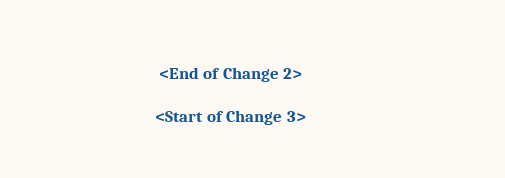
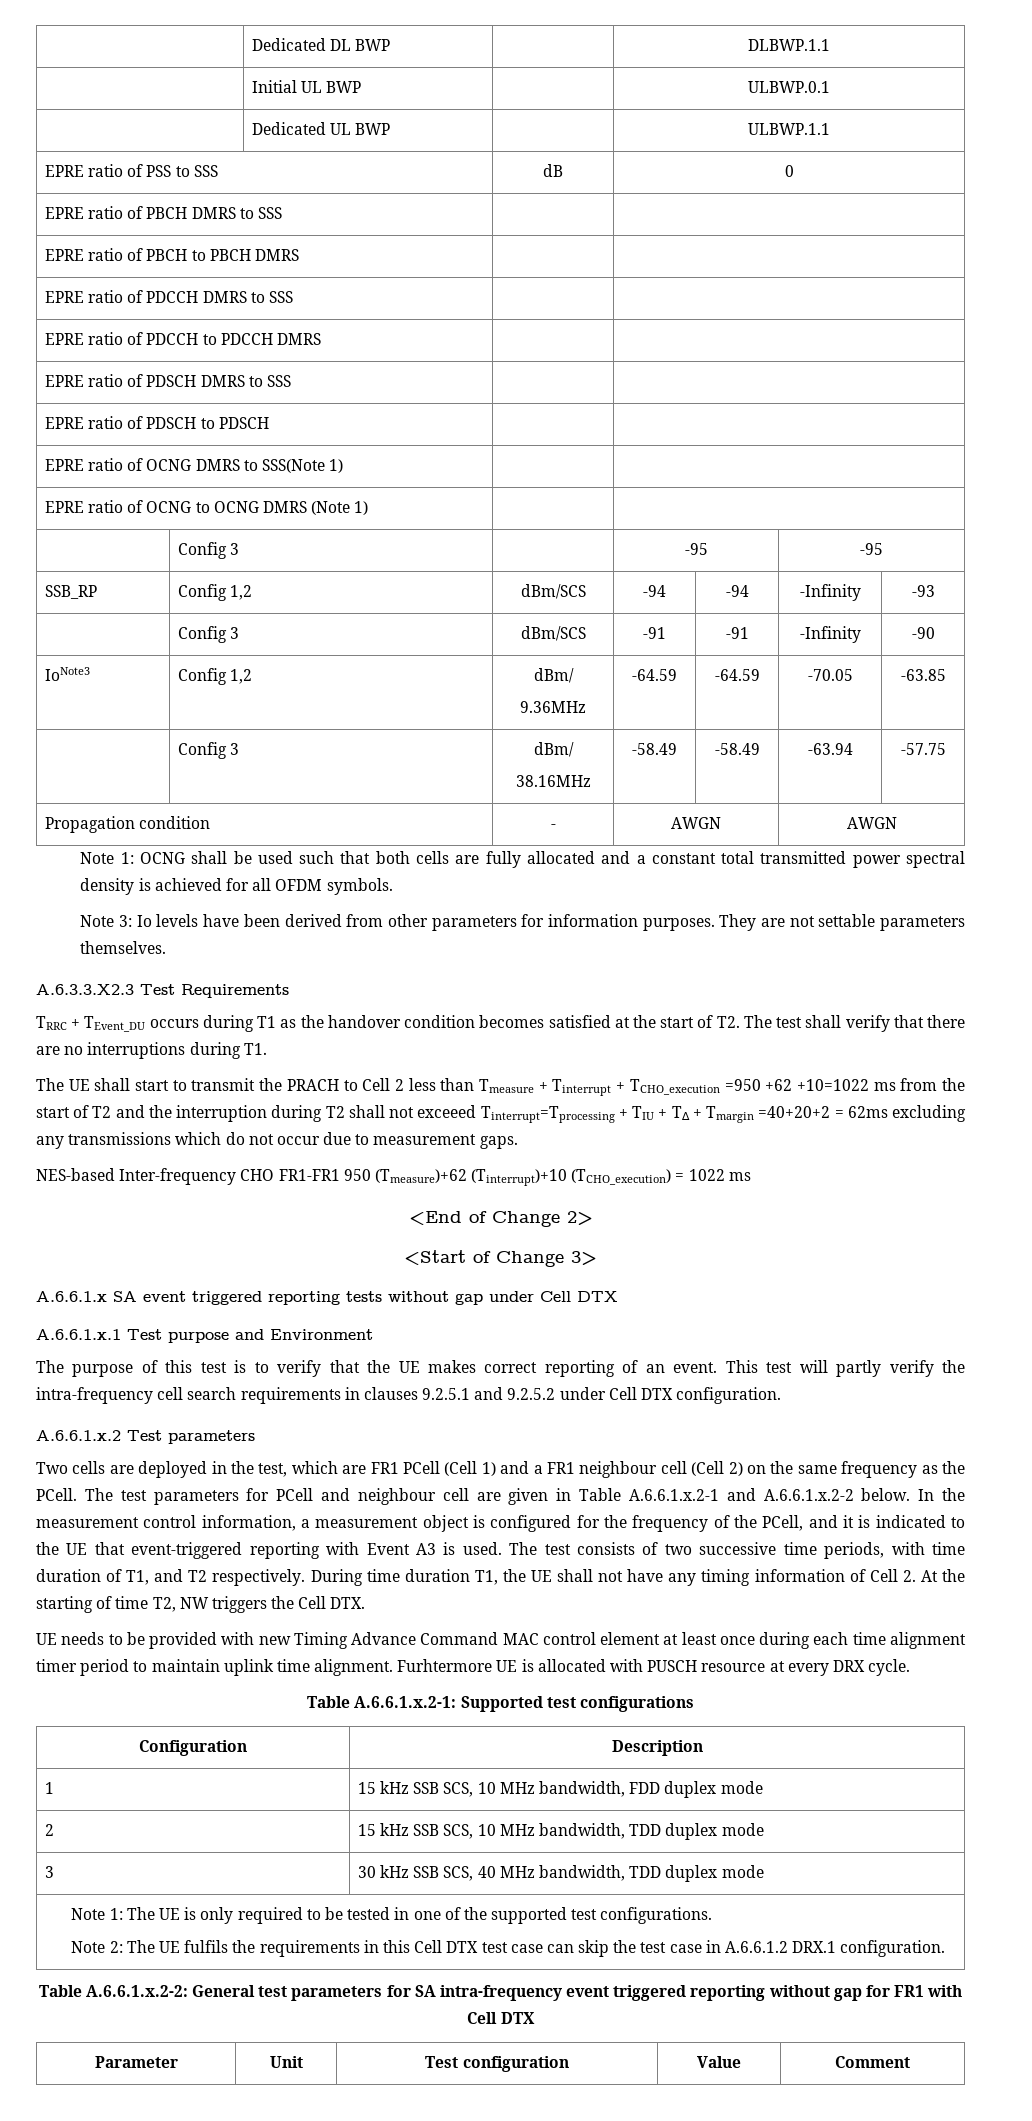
(158, 73) none -> [251,38,391,51] [748,39,830,51] [251,80,362,93] [748,81,830,93] [251,122,391,135] [748,123,830,135] [44,164,218,177] [543,164,563,177] [784,165,794,177] [44,206,282,219] [44,248,299,261] [44,290,293,303] [44,332,321,345] [44,374,291,387] [44,416,269,429] [44,458,344,473] [44,500,369,515] [177,542,240,559] [684,543,708,555] [860,543,883,555] [44,585,97,599] [177,584,253,601] [520,584,586,599] [643,585,666,597] [725,585,749,597] [799,584,861,601] [911,585,935,597] [177,626,240,643] [520,626,586,641] [643,627,666,639] [725,627,749,639] [799,626,861,643] [911,627,935,639] [44,667,90,681] [177,668,253,685] [533,668,574,683] [520,701,586,713] [632,669,677,681] [714,669,760,681] [807,669,853,681] [900,669,946,681] [177,742,240,759] [533,742,574,757] [515,775,591,787] [632,743,677,755] [714,743,760,755] [807,743,853,755] [900,743,946,755] [44,816,211,833] [550,824,556,829] [671,817,721,829] [846,817,897,829] [80,851,965,868] [80,878,393,895] [80,914,965,931] [80,941,167,954] [36,984,289,998] [36,1015,966,1032] [36,1042,267,1059] [36,1078,965,1096] [36,1105,966,1123] [36,1132,518,1149] [36,1168,751,1186] | Dedicated DL BWP | | DLBWP.1.1 // | Initial UL BWP | | ULBWP.0.1 // | Dedicated UL BWP | | ULBWP.1.1 // EPRE ratio of PSS to SSS | dB | 0 // EPRE ratio of PBCH DMRS to SSS | | // EPRE ratio of PBCH to PBCH DMRS | | // EPRE ratio of PDCCH DMRS to SSS | | // EPRE ratio of PDCCH to PDCCH DMRS | | // EPRE ratio of PDSCH DMRS to SSS | | // EPRE ratio of PDSCH to PDSCH | | // EPRE ratio of OCNG DMRS to SSS(Note 1) | | // EPRE ratio of OCNG to OCNG DMRS (Note 1) | | // | Config 3 | | -95 | -95 // SSB_RP | Config 1,2 | dBm/SCS | -94 | -94 | -Infinity | -93 // | Config 3 | dBm/SCS | -91 | -91 | -Infinity | -90 // IoNote3 | Config 1,2 | dBm/ // 9.36MHz | -64.59 | -64.59 | -70.05 | -63.85 // | Config 3 | dBm/ // 38.16MHz | -58.49 | -58.49 | -63.94 | -57.75 // Propagation condition | - | AWGN | AWGN // Note 1: OCNG shall be used such that both cells are fully allocated and a constant total transmitted power spectral density is achieved for all OFDM symbols. // Note 3: Io levels have been derived from other parameters for information purposes. They are not settable parameters themselves. // A.6.3.3.X2.3 Test Requirements // TRRC + TEvent_DU occurs during T1 as the handover condition becomes satisfied at the start of T2. The test shall verify that there are no interruptions during T1. // The UE shall start to transmit the PRACH to Cell 2 less than Tmeasure + Tinterrupt + TCHO_execution =950 +62 +10=1022 ms from the start of T2 and the interruption during T2 shall not exceeed Tinterrupt=Tprocessing + TIU + T∆ + Tmargin =40+20+2 = 62ms excluding any transmissions which do not occur due to measurement gaps. // NES-based Inter-frequency CHO FR1-FR1 950 (Tmeasure)+62 (Tinterrupt)+10 (TCHO_execution) = 1022 ms //
(306, 116) none -> [36,1291,618,1305] [36,1329,373,1343] [36,1360,966,1377] [36,1387,782,1404] [36,1430,255,1444] [36,1461,965,1478] [36,1488,966,1505] [36,1515,966,1532] [36,1542,966,1559] [36,1569,966,1586] [36,1596,366,1613] [36,1632,967,1649] [36,1659,911,1676] [307,1696,694,1712] [139,1740,247,1756] [611,1740,703,1756] [44,1782,54,1794] [357,1781,763,1798] [44,1824,54,1836] [357,1823,764,1840] [44,1866,54,1878] [357,1865,764,1882] [71,1907,713,1924] [71,1940,946,1957] [38,1985,963,2001] [467,2012,535,2024] [94,2056,178,2068] [269,2056,303,2068] [425,2056,569,2072] [697,2056,741,2068] [835,2056,910,2068] // A.6.6.1.x SA event triggered reporting tests without gap under Cell DTX // A.6.6.1.x.1 Test purpose and Environment // The purpose of this test is to verify that the UE makes correct reporting of an event. This test will partly verify the intra-frequency cell search requirements in clauses 9.2.5.1 and 9.2.5.2 under Cell DTX configuration. // A.6.6.1.x.2 Test parameters // Two cells are deployed in the test, which are FR1 PCell (Cell 1) and a FR1 neighbour cell (Cell 2) on the same frequency as the PCell. The test parameters for PCell and neighbour cell are given in Table A.6.6.1.x.2-1 and A.6.6.1.x.2-2 below. In the measurement control information, a measurement object is configured for the frequency of the PCell, and it is indicated to the UE that event-triggered reporting with Event A3 is used. The test consists of two successive time periods, with time duration of T1, and T2 respectively. During time duration T1, the UE shall not have any timing information of Cell 2. At the starting of time T2, NW triggers the Cell DTX. // UE needs to be provided with new Timing Advance Command MAC control element at least once during each time alignment timer period to maintain uplink time alignment. Furhtermore UE is allocated with PUSCH resource at every DRX cycle. // Table A.6.6.1.x.2-1: Supported test configurations // Configuration | Description // 1 | 15 kHz SSB SCS, 10 MHz bandwidth, FDD duplex mode // 2 | 15 kHz SSB SCS, 10 MHz bandwidth, TDD duplex mode // 3 | 30 kHz SSB SCS, 40 MHz bandwidth, TDD duplex mode // Note 1: The UE is only required to be tested in one of the supported test configurations. // Note 2: The UE fulfils the requirements in this Cell DTX test case can skip the test case in A.6.6.1.2 DRX.1 configuration. // Table A.6.6.1.x.2-2: General test parameters for SA intra-frequency event triggered reporting without gap for FR1 with Cell DTX // Parameter | Unit | Test configuration | Value | Comment

